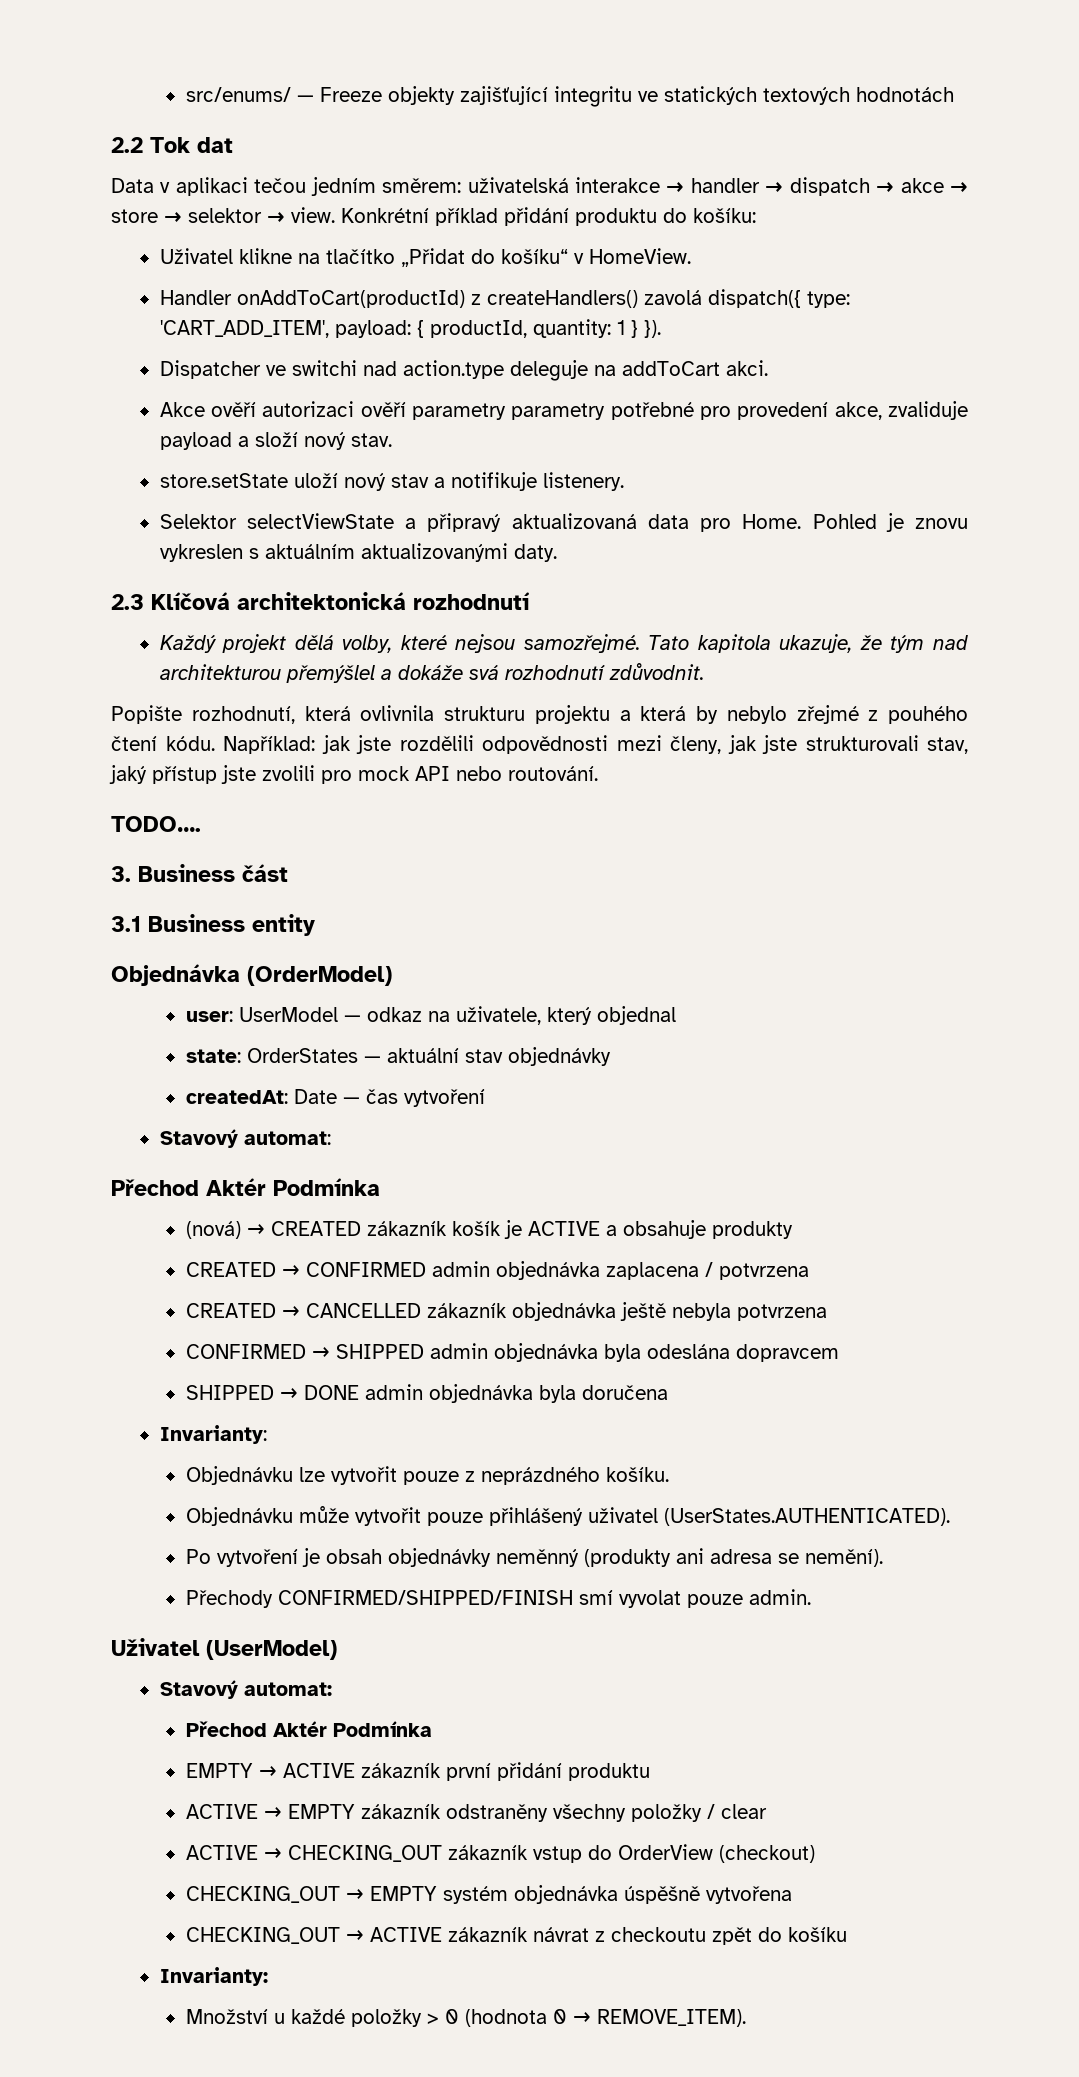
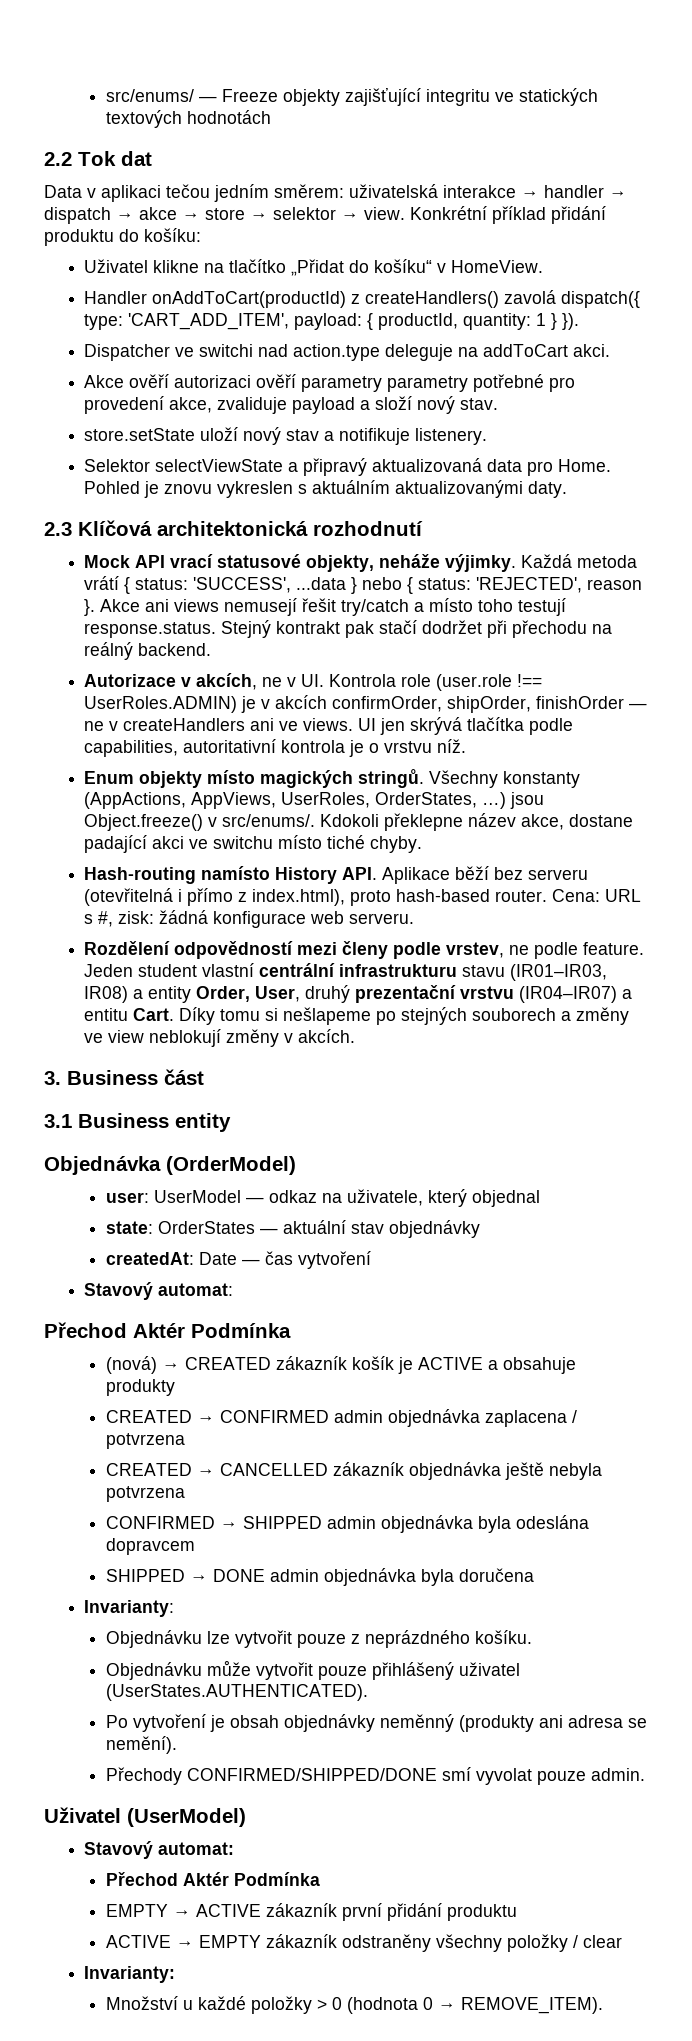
[159,634,969,653] [159,663,704,683] [111,705,968,724] [111,735,968,754] [109,765,598,784] [111,816,201,832] Každý projekt dělá volby, které nejsou samozřejmé. Tato kapitola ukazuje, že tým nad architekturou přemýšlel a dokáže svá rozhodnutí zdůvodnit. // Popište rozhodnutí, která ovlivnila strukturu projektu a která by nebylo zřejmé z pouhého čtení kódu. Například: jak jste rozdělili odpovědnosti mezi členy, jak jste strukturovali stav, jaký přístup jste zvolili pro mock API nebo routování. // TODO…. -> [84,554,638,572] [84,576,643,594] [84,598,567,616] [84,620,613,638] [84,642,212,660] [84,673,543,691] [84,695,648,713] [84,717,574,735] [84,739,467,757] [84,769,581,788] [84,792,545,809] [84,813,634,831] [84,835,423,853] [84,866,589,884] [84,888,642,906] [84,910,415,928] [84,941,645,959] [84,963,608,981] [84,985,633,1003] [84,1007,630,1025] [84,1029,356,1047] Mock API vrací statusové objekty, neháže výjimky. Každá metoda vrátí { status: 'SUCCESS', ...data } nebo { status: 'REJECTED', reason }. Akce ani views nemusejí řešit try/catch a místo toho testují response.status. Stejný kontrakt pak stačí dodržet při přechodu na reálný backend. // Autorizace v akcích, ne v UI. Kontrola role (user.role !== UserRoles.ADMIN) je v akcích confirmOrder, shipOrder, finishOrder — ne v createHandlers ani ve views. UI jen skrývá tlačítka podle capabilities, autoritativní kontrola je o vrstvu níž. // Enum objekty místo magických stringů. Všechny konstanty (AppActions, AppViews, UserRoles, OrderStates, …) jsou Object.freeze() v src/enums/. Kdokoli překlepne název akce, dostane padající akci ve switchu místo tiché chyby. // Hash-routing namísto History API. Aplikace běží bez serveru (otevřitelná i přímo z index.html), proto hash-based router. Cena: URL s #, zisk: žádná konfigurace web serveru. // Rozdělení odpovědností mezi členy podle vrstev, ne podle feature. Jeden student vlastní centrální infrastrukturu stavu (IR01–IR03, IR08) a entity Order, User, druhý prezentační vrstvu (IR04–IR07) a entitu Cart. Díky tomu si nešlapeme po stejných souborech a změny ve view neblokují změny v akcích.
[277,1590,573,1605] CONFIRMED/SHIPPED/FINISH -> [186,1768,437,1781] CONFIRMED/SHIPPED/DONE
[185,1844,815,1863] [185,1885,792,1904] [185,1927,847,1945] // ACTIVE → CHECKING_OUT zákazník vstup do OrderView (checkout) // CHECKING_OUT → EMPTY systém objednávka úspěšně vytvořena // CHECKING_OUT → ACTIVE zákazník návrat z checkoutu zpět do košíku -> (622, 1941) none

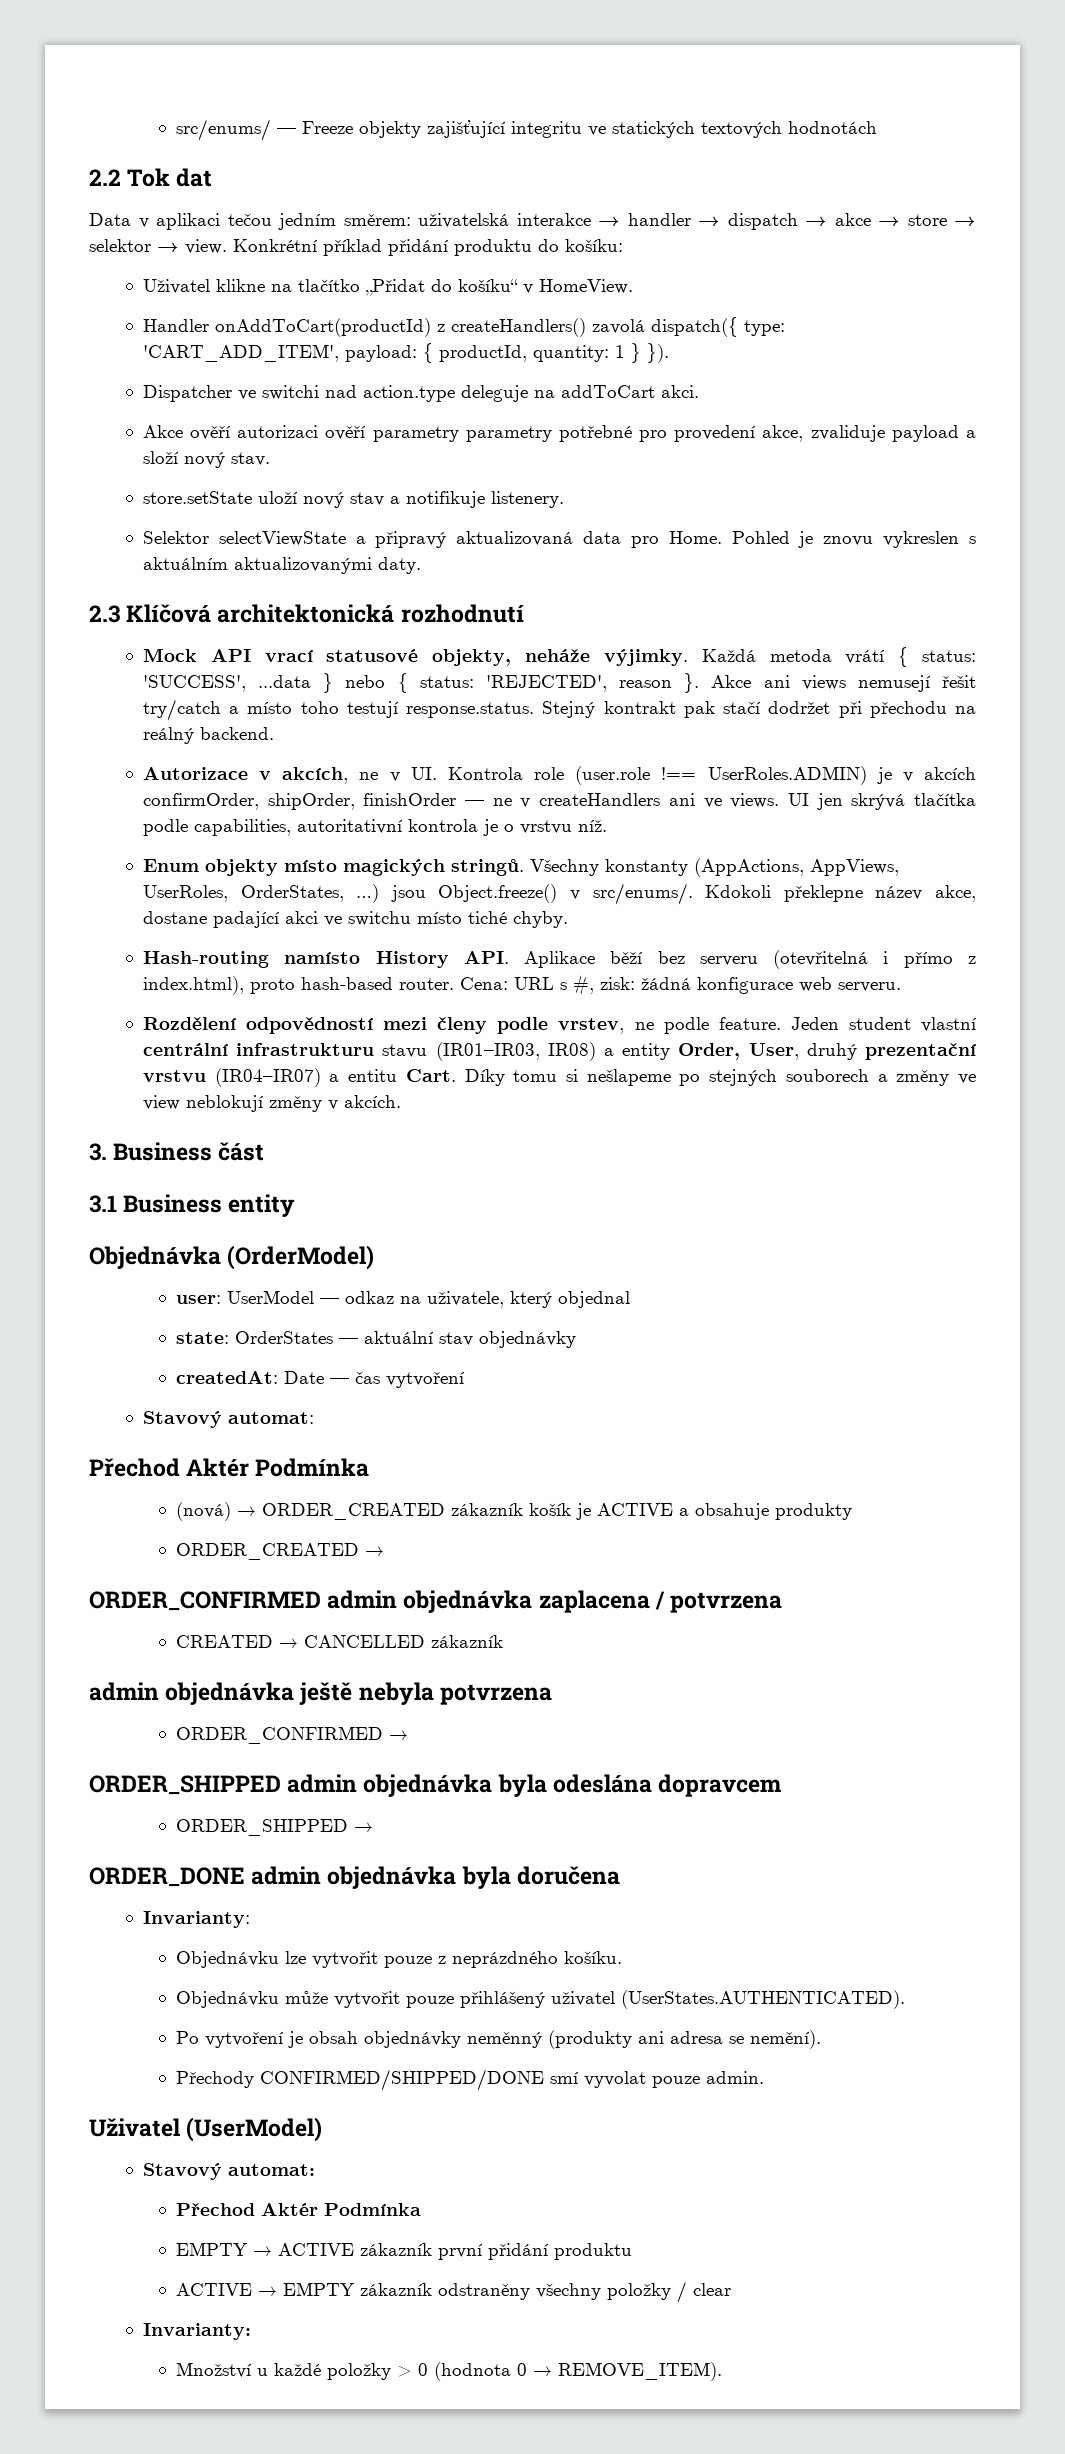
[184,1357,271,1370] CREATED -> [261,1503,445,1520] ORDER_CREATED
[105,1410,329,1423] CREATED → CONFIRMED -> [175,1543,384,1560] [89,1591,321,1611] ORDER_CREATED → // ORDER_CONFIRMED
(404, 1469) none -> [89,1682,159,1701] // admin
[105,1516,322,1529] CONFIRMED → SHIPPED -> [175,1726,408,1744] [89,1775,281,1795] ORDER_CONFIRMED → // ORDER_SHIPPED
[105,1569,265,1582] SHIPPED → DONE -> [175,1819,373,1836] [89,1867,245,1887] ORDER_SHIPPED → // ORDER_DONE

